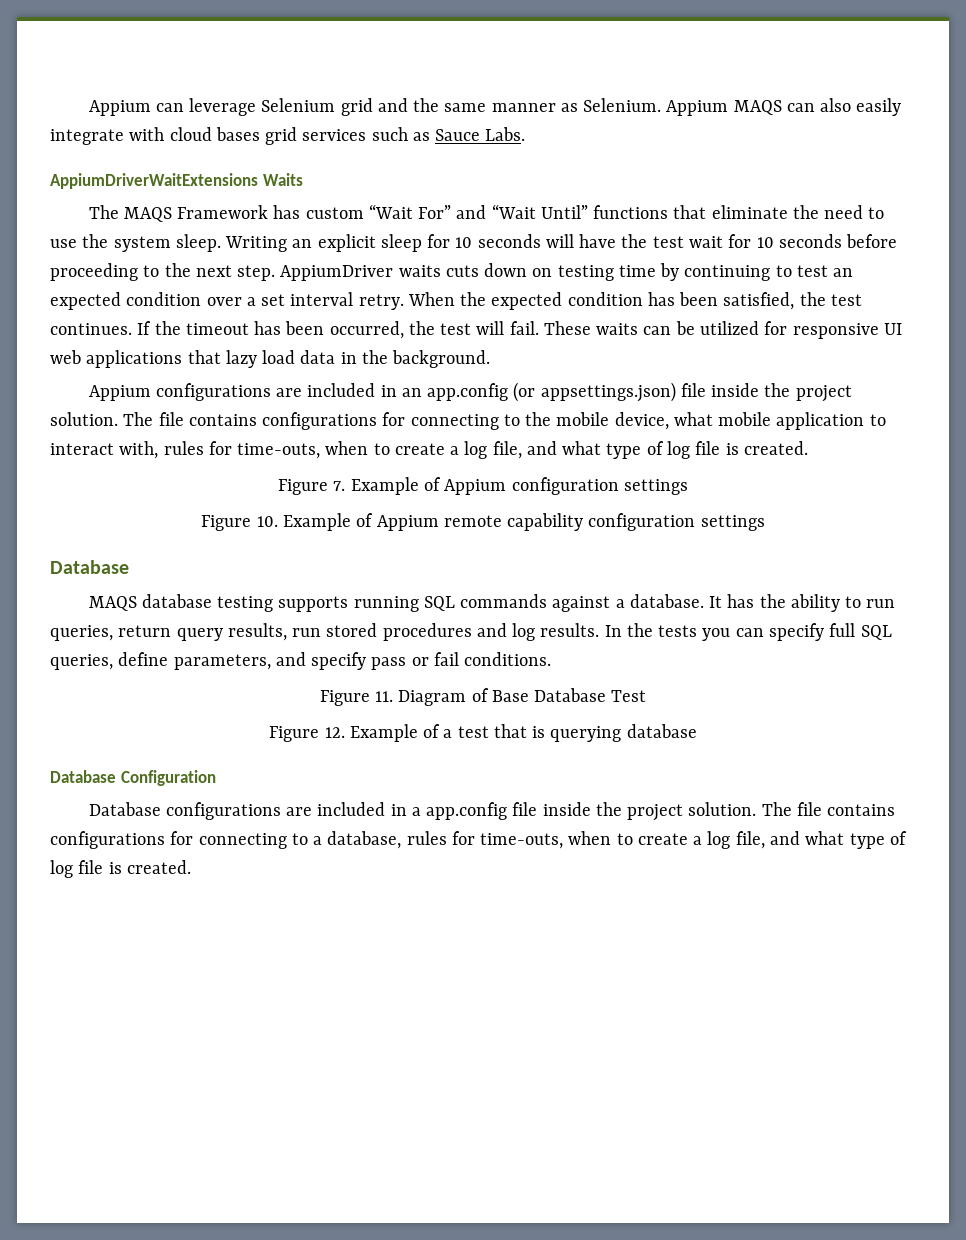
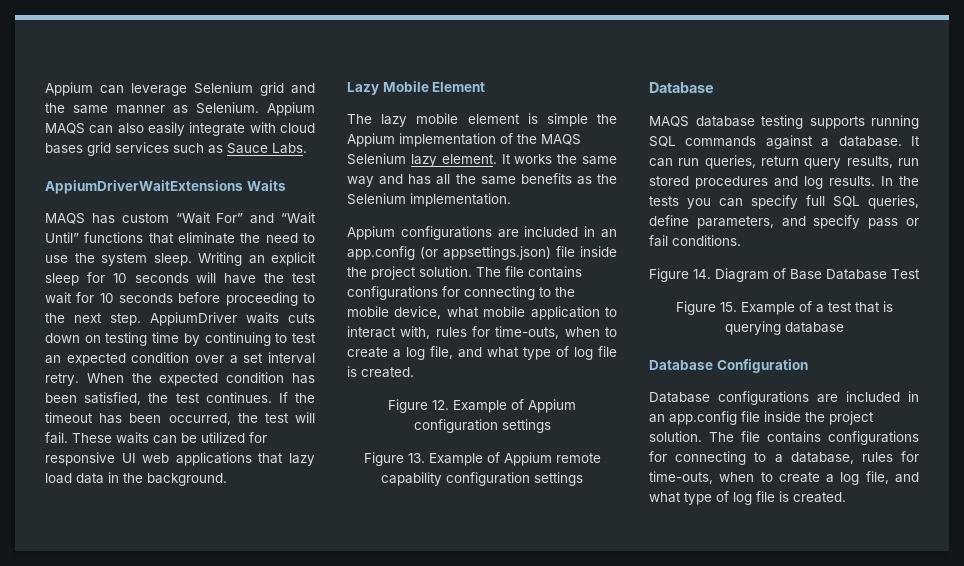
[88,205,269,222] The MAQS Framework -> [45,213,85,224] MAQS
(491, 359) none -> [347,81,486,95] [347,113,617,127] [347,133,581,147] [347,153,617,167] [347,173,617,187] [347,193,511,207] // Lazy Mobile Element // The lazy mobile element is simple the Appium implementation of the MAQS Selenium lazy element. It works the same way and has all the same benefits as the Selenium implementation.
[333,481,346,491] 7. -> [432,400,449,410] 12.
[256,516,278,527] 10. -> [407,453,425,463] 13.
[727,594,862,612] has the ability to -> [649,158,673,167] can
[374,691,393,702] 11. -> [693,269,711,279] 14.
[324,727,345,738] 12. -> [719,302,737,312] 15.
[411,807,421,816] a -> [649,414,665,423] an

